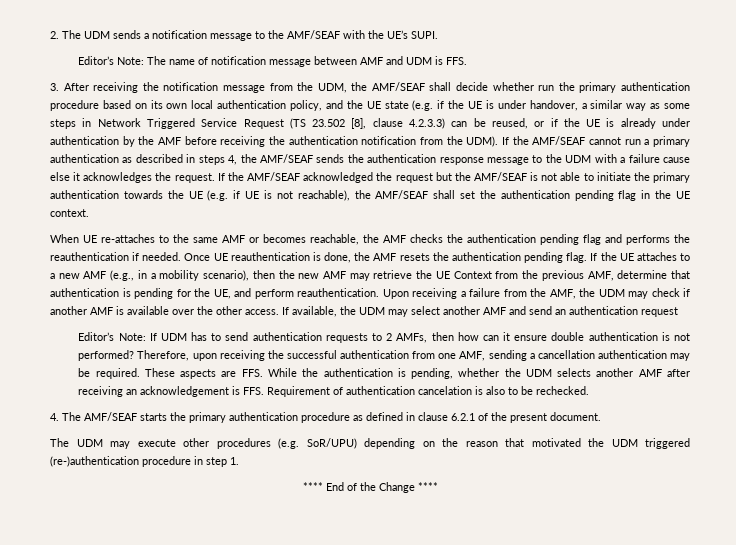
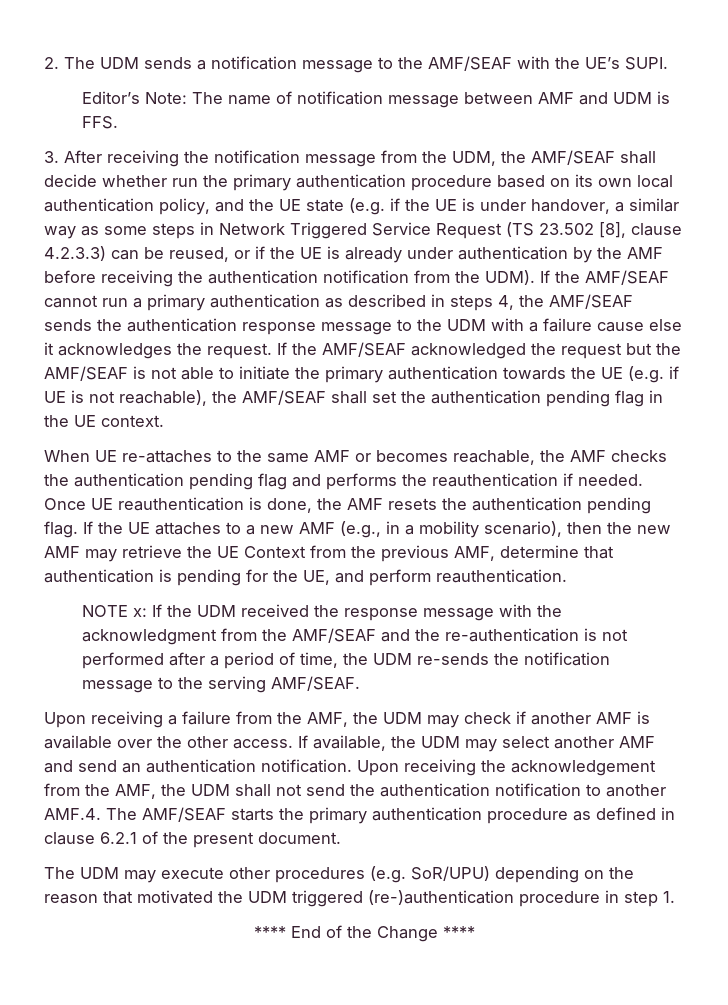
(379, 292) none -> [81,604,562,621] [81,628,628,645] [81,652,610,669] [81,676,360,693] // NOTE x: If the UDM received the response message with the acknowledgment from the AMF/SEAF and the re-authentication is not performed after a period of time, the UDM re-sends the notification message to the serving AMF/SEAF. //
[641,307,678,317] [78,332,691,343] [78,350,690,361] [78,368,690,379] [78,386,590,397] [50,413,59,421] request // Editor’s Note: If UDM has to send authentication requests to 2 AMFs, then how can it ensure double authentication is not performed? Therefore, upon receiving the successful authentication from one AMF, sending a cancellation authentication may be required. These aspects are FFS. While the authentication is pending, whether the UDM selects another AMF after receiving an acknowledgement is FFS. Requirement of authentication cancelation is also to be rechecked. // 4. -> [261,759,656,776] [44,783,666,799] [44,808,101,820] notification. Upon receiving the acknowledgement from the AMF, the UDM shall not send the authentication notification to another AMF.4.

